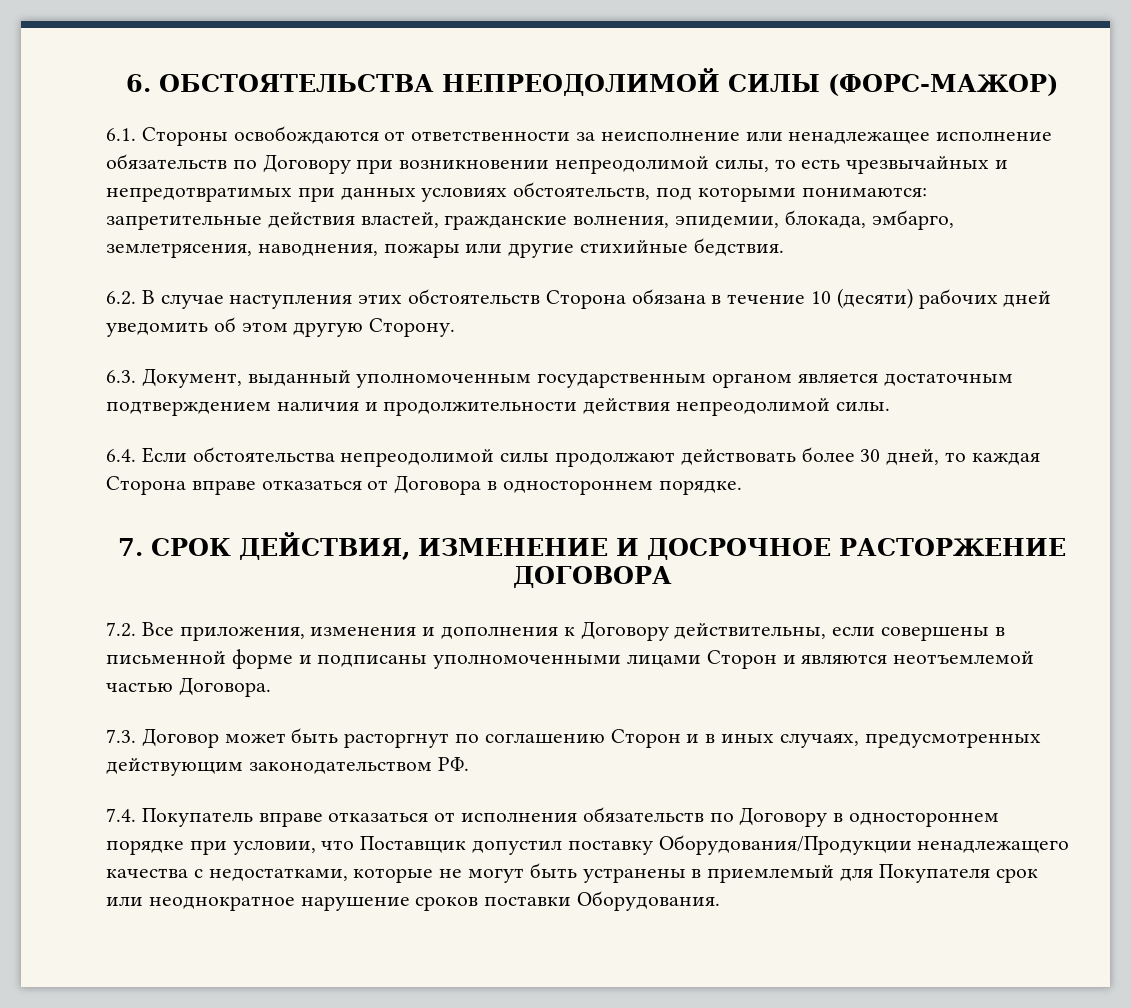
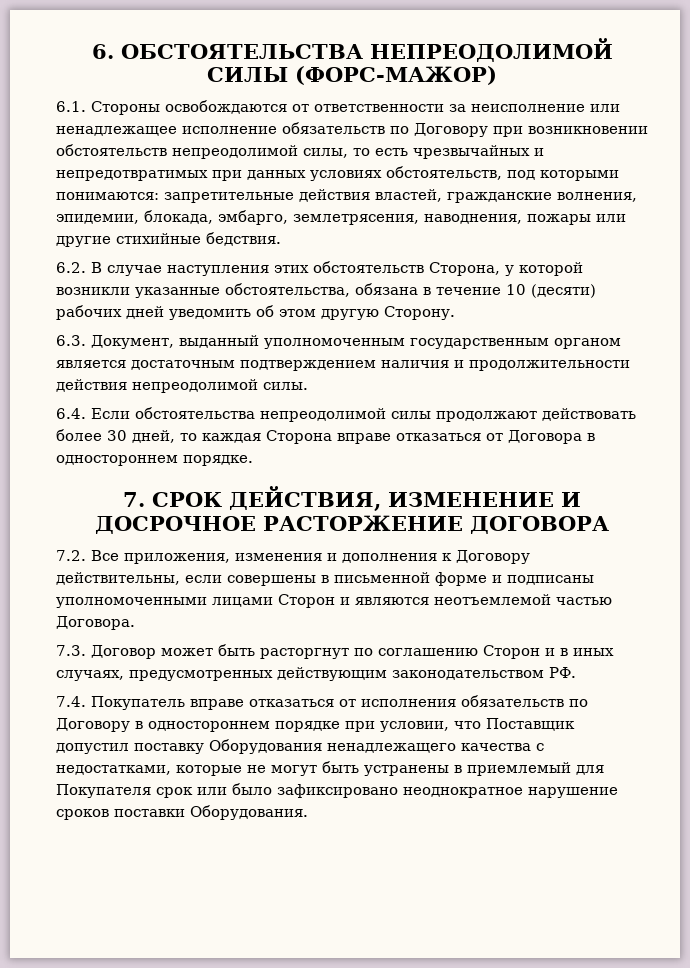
(550, 164) none -> [56,144,167,156] обстоятельств
[545,290,626,309] Сторона -> [429,262,583,276] [56,283,350,298] Сторона, у которой возникли указанные обстоятельства,
[658,835,912,855] Оборудования/Продукции -> [209,739,322,754] Оборудования
(143, 901) none -> [232,783,398,798] было зафиксировано

